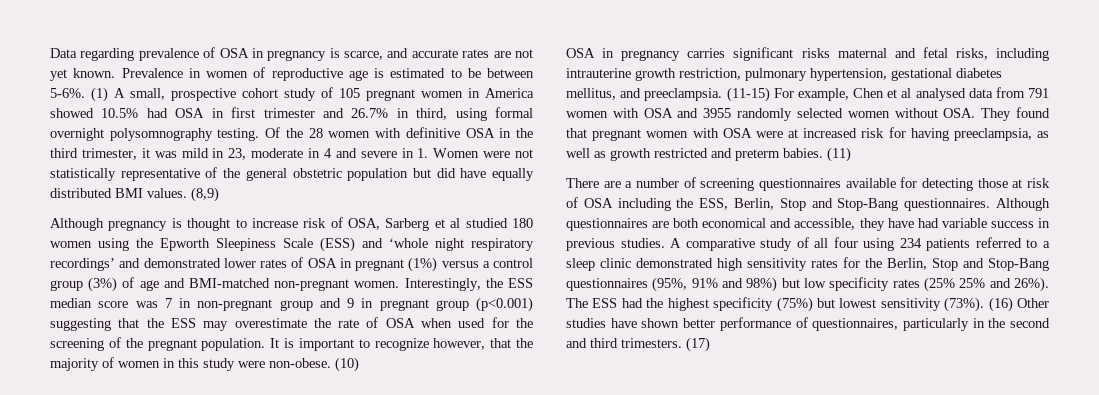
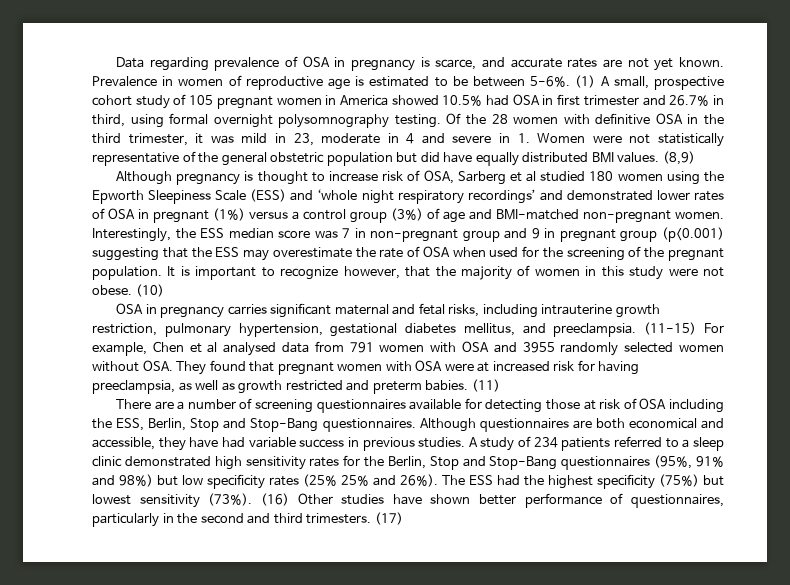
[269,358,331,368] non-obese. -> [703,267,724,277] [92,285,132,295] not obese.
[801,48,830,58] risks -> (332, 310) none
[685,237,895,251] comparative study of all four using -> [480,436,532,451] study of

